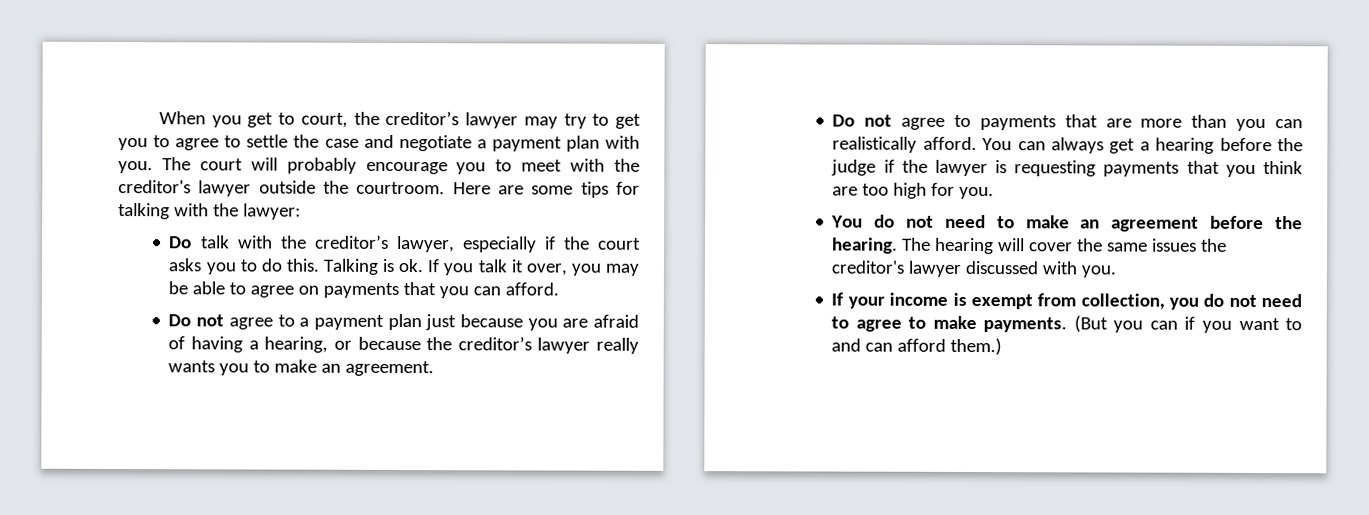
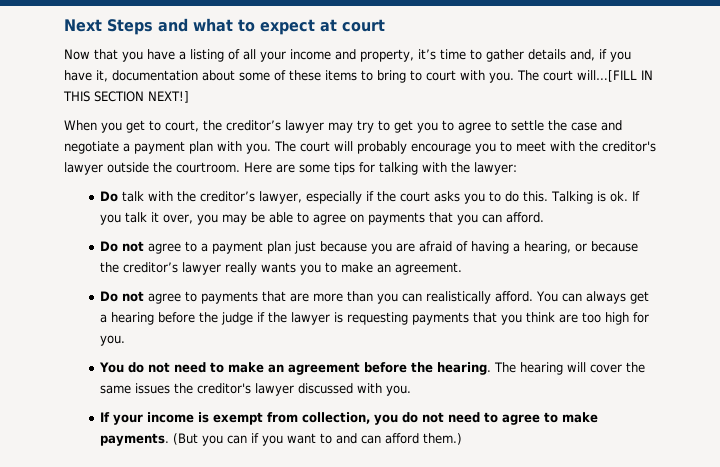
(158, 118) none -> [64,18,385,35] [64,49,631,62] [64,70,653,83] [63,91,189,103] Next Steps and what to expect at court // Now that you have a listing of all your income and property, it’s time to gather details and, if you have it, documentation about some of these items to bring to court with you. The court will…[FILL IN THIS SECTION NEXT!] //

